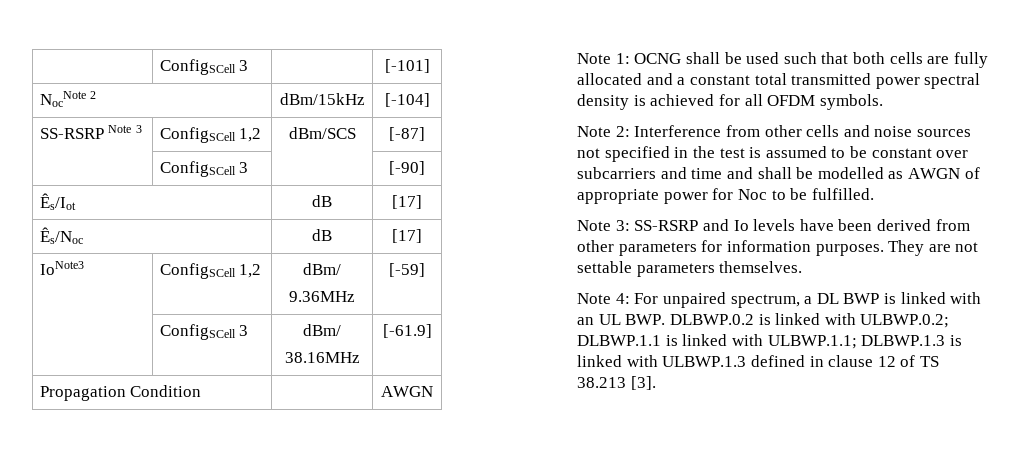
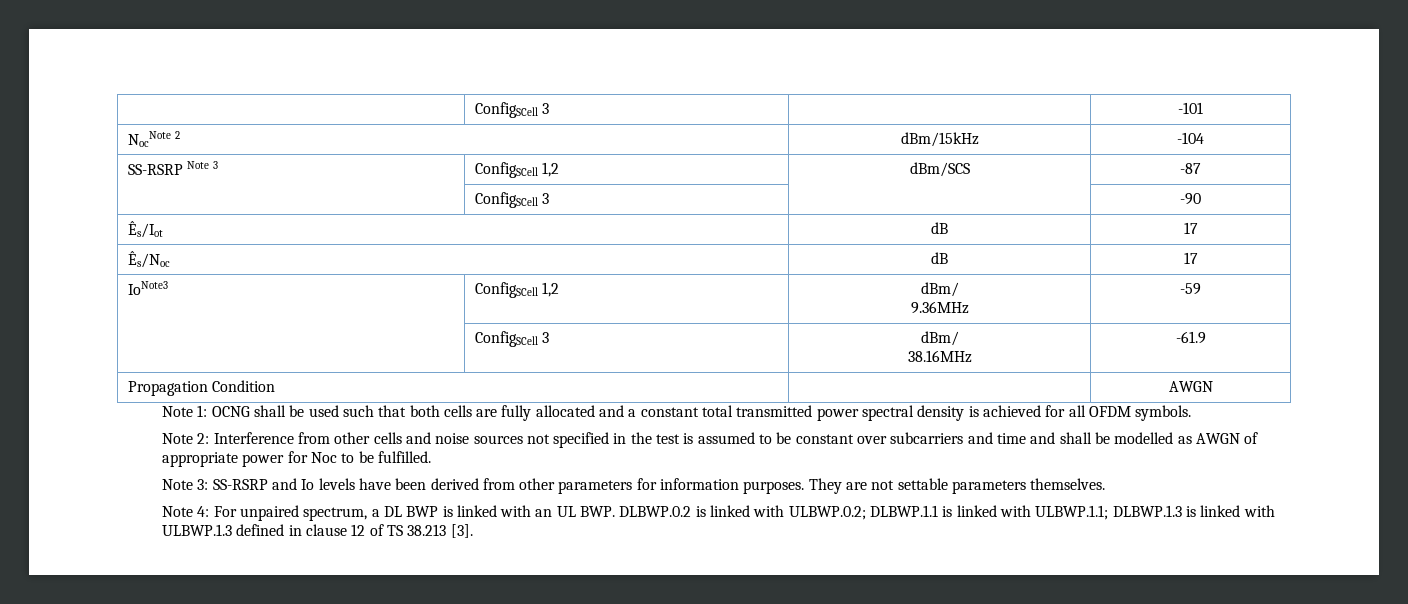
[159,59,249,75] [384,59,430,73] | ConfigSCell 3 | | [-101] -> [474,102,550,118] [1178,102,1203,114] | ConfigSCell 3 | | -101
[384,93,430,107] [-104] -> [1177,132,1204,144] -104
[389,127,425,141] [159,161,249,177] [389,161,425,175] [-87] // | ConfigSCell 3 | | [-90] -> [1180,163,1201,174] [474,192,550,208] [1180,193,1201,205] -87 // | ConfigSCell 3 | | -90
[392,195,422,209] [17] -> [1183,222,1198,234] 17
[392,229,422,243] [17] -> [1183,252,1198,264] 17
[389,263,425,277] [-59] -> [1180,283,1201,295] -59
[382,324,432,338] [-61.9] -> [1175,331,1206,344] -61.9

